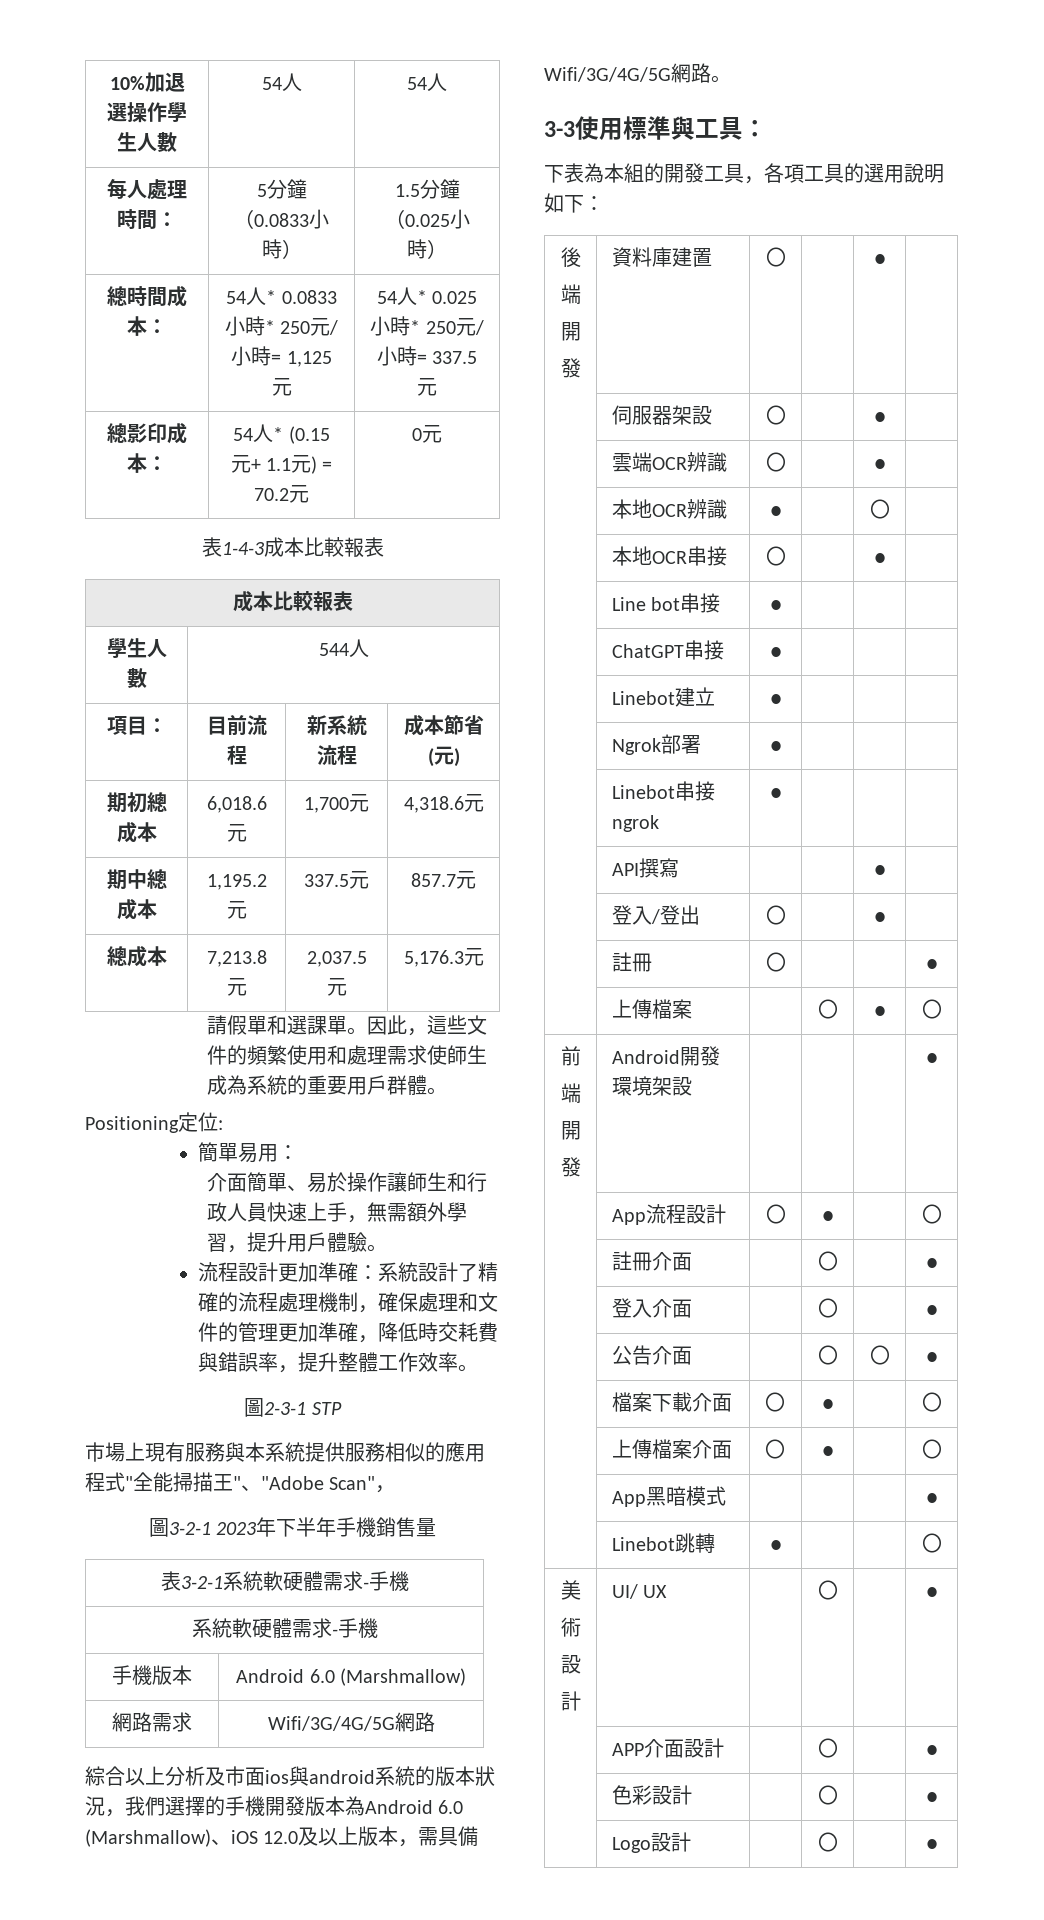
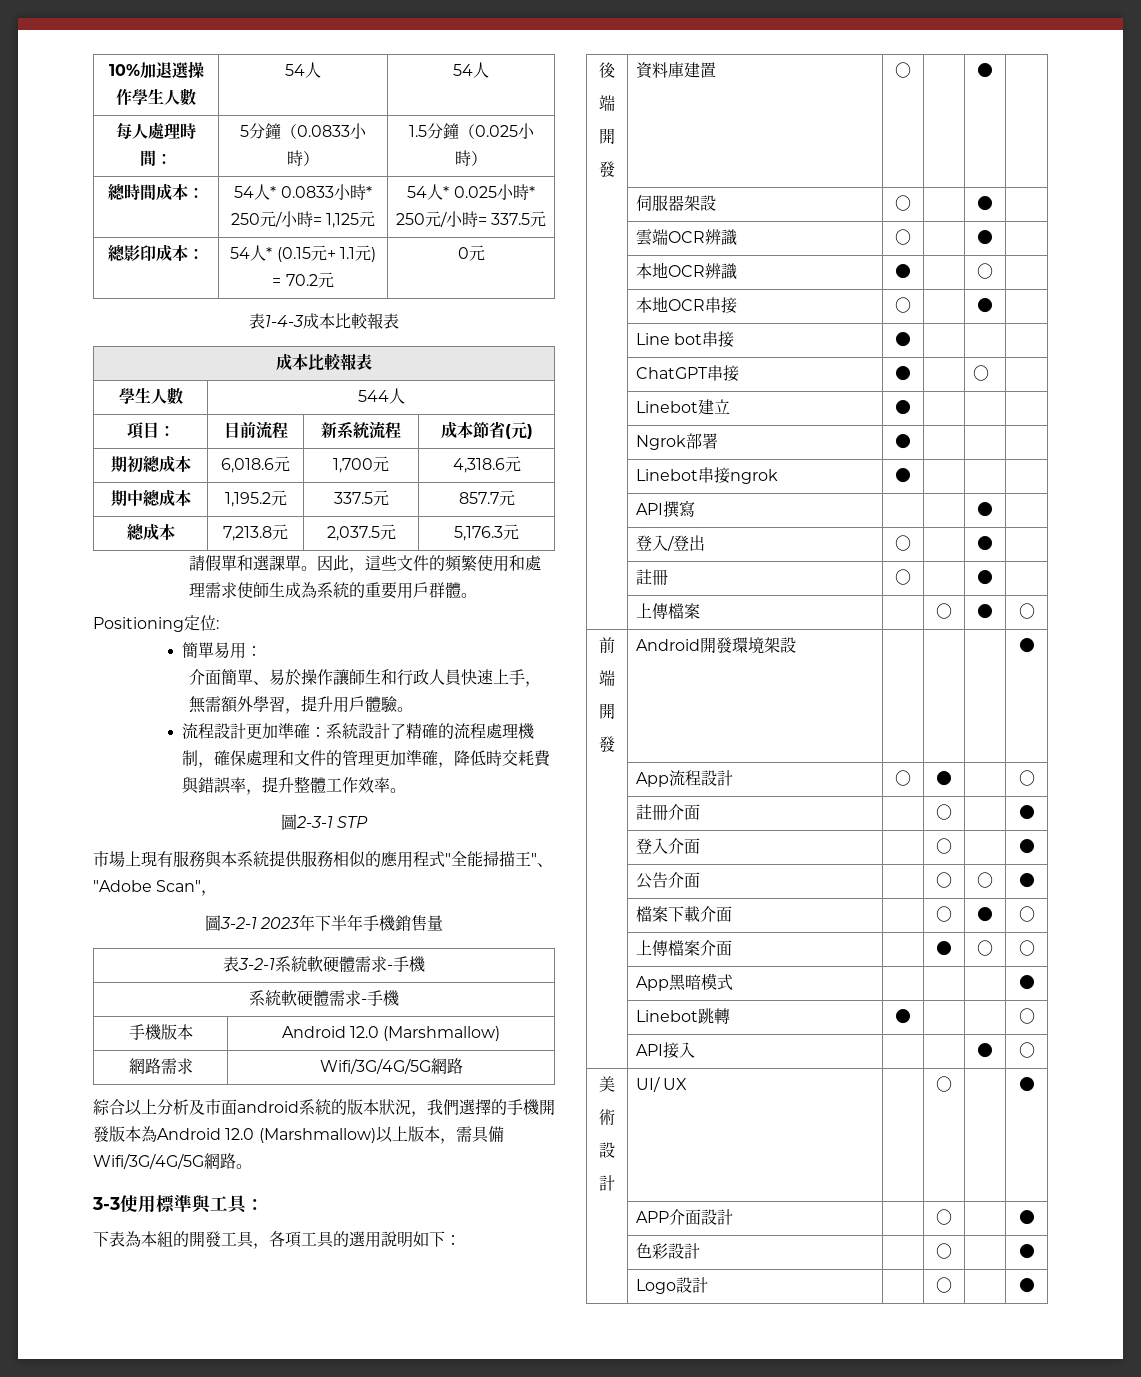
[309,1669,335,1683] 6.0 -> [350,1026,379,1038] 12.0
[265,1766,309,1786] ios與 -> (237, 1107) none
[438,1800,464,1814] [85,1827,319,1847] 6.0 (Marshmallow)、iOS 12.0及 -> [225,1128,376,1143] 12.0 (Marshmallow)
(782, 652) none -> [972,365,989,381] 〇
[925,959,938,970] | ● -> [977,570,993,585] ● |
[764,1392,785,1412] [821,1399,834,1410] 〇 | ● | | -> [936,906,952,922] [977,907,993,922] | 〇 | ● |
[764,1439,785,1459] [821,1446,834,1457] 〇 | ● | -> [936,941,952,956] [977,940,993,956] | ● | 〇
(942, 1543) none -> [635,1042,695,1059] [977,1043,993,1058] [1018,1042,1035,1058] // | API接入 | | | ● | 〇

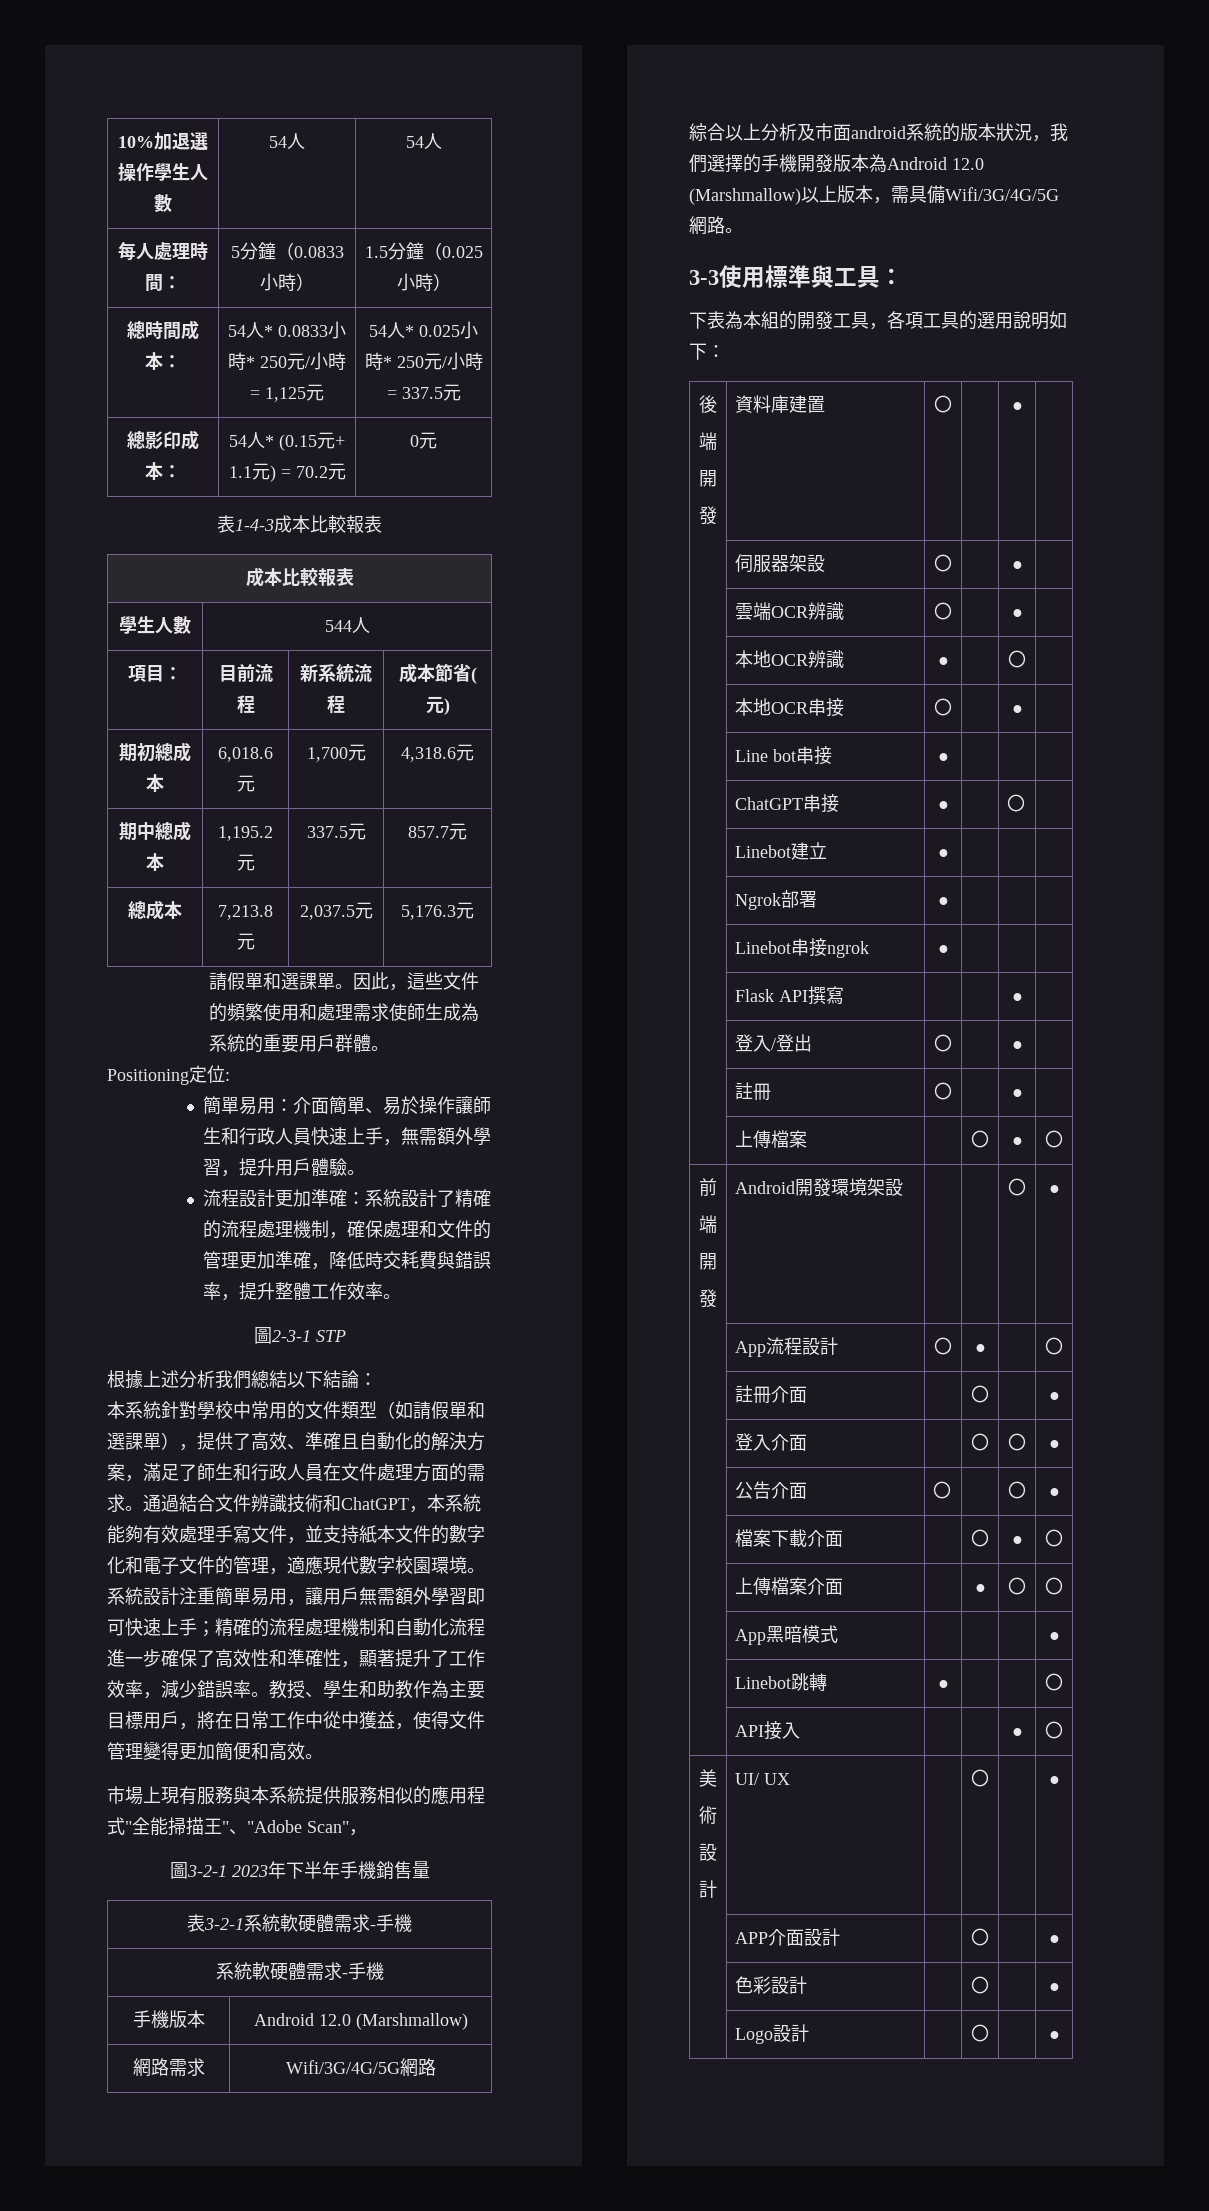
(263, 651) // -> (294, 1105) none
(369, 822) none -> [107,1370,377,1389] [107,1401,485,1420] [107,1432,485,1451] [107,1463,485,1482] [107,1494,481,1513] [107,1525,485,1544] [107,1556,485,1575] [107,1587,485,1606] [107,1618,485,1637] [107,1649,485,1668] [107,1680,485,1699] [107,1711,485,1730] [107,1741,323,1761] // 根據上述分析我們總結以下結論： // 本系統針對學校中常用的文件類型（如請假單和選課單），提供了高效、準確且自動化的解決方案，滿足了師生和行政人員在文件處理方面的需求。通過結合文件辨識技術和ChatGPT，本系統能夠有效處理手寫文件，並支持紙本文件的數字化和電子文件的管理，適應現代數字校園環境。系統設計注重簡單易用，讓用戶無需額外學習即可快速上手；精確的流程處理機制和自動化流程進一步確保了高效性和準確性，顯著提升了工作效率，減少錯誤率。教授、學生和助教作為主要目標用戶，將在日常工作中從中獲益，使得文件管理變得更加簡便和高效。
(911, 475) none -> [735,989,775,1002] Flask
(796, 645) none -> [1008,1178,1026,1196] 〇
(952, 846) none -> [1008,1433,1026,1451] 〇
[936,872,952,888] | 〇 -> [933,1481,952,1499] 〇 |

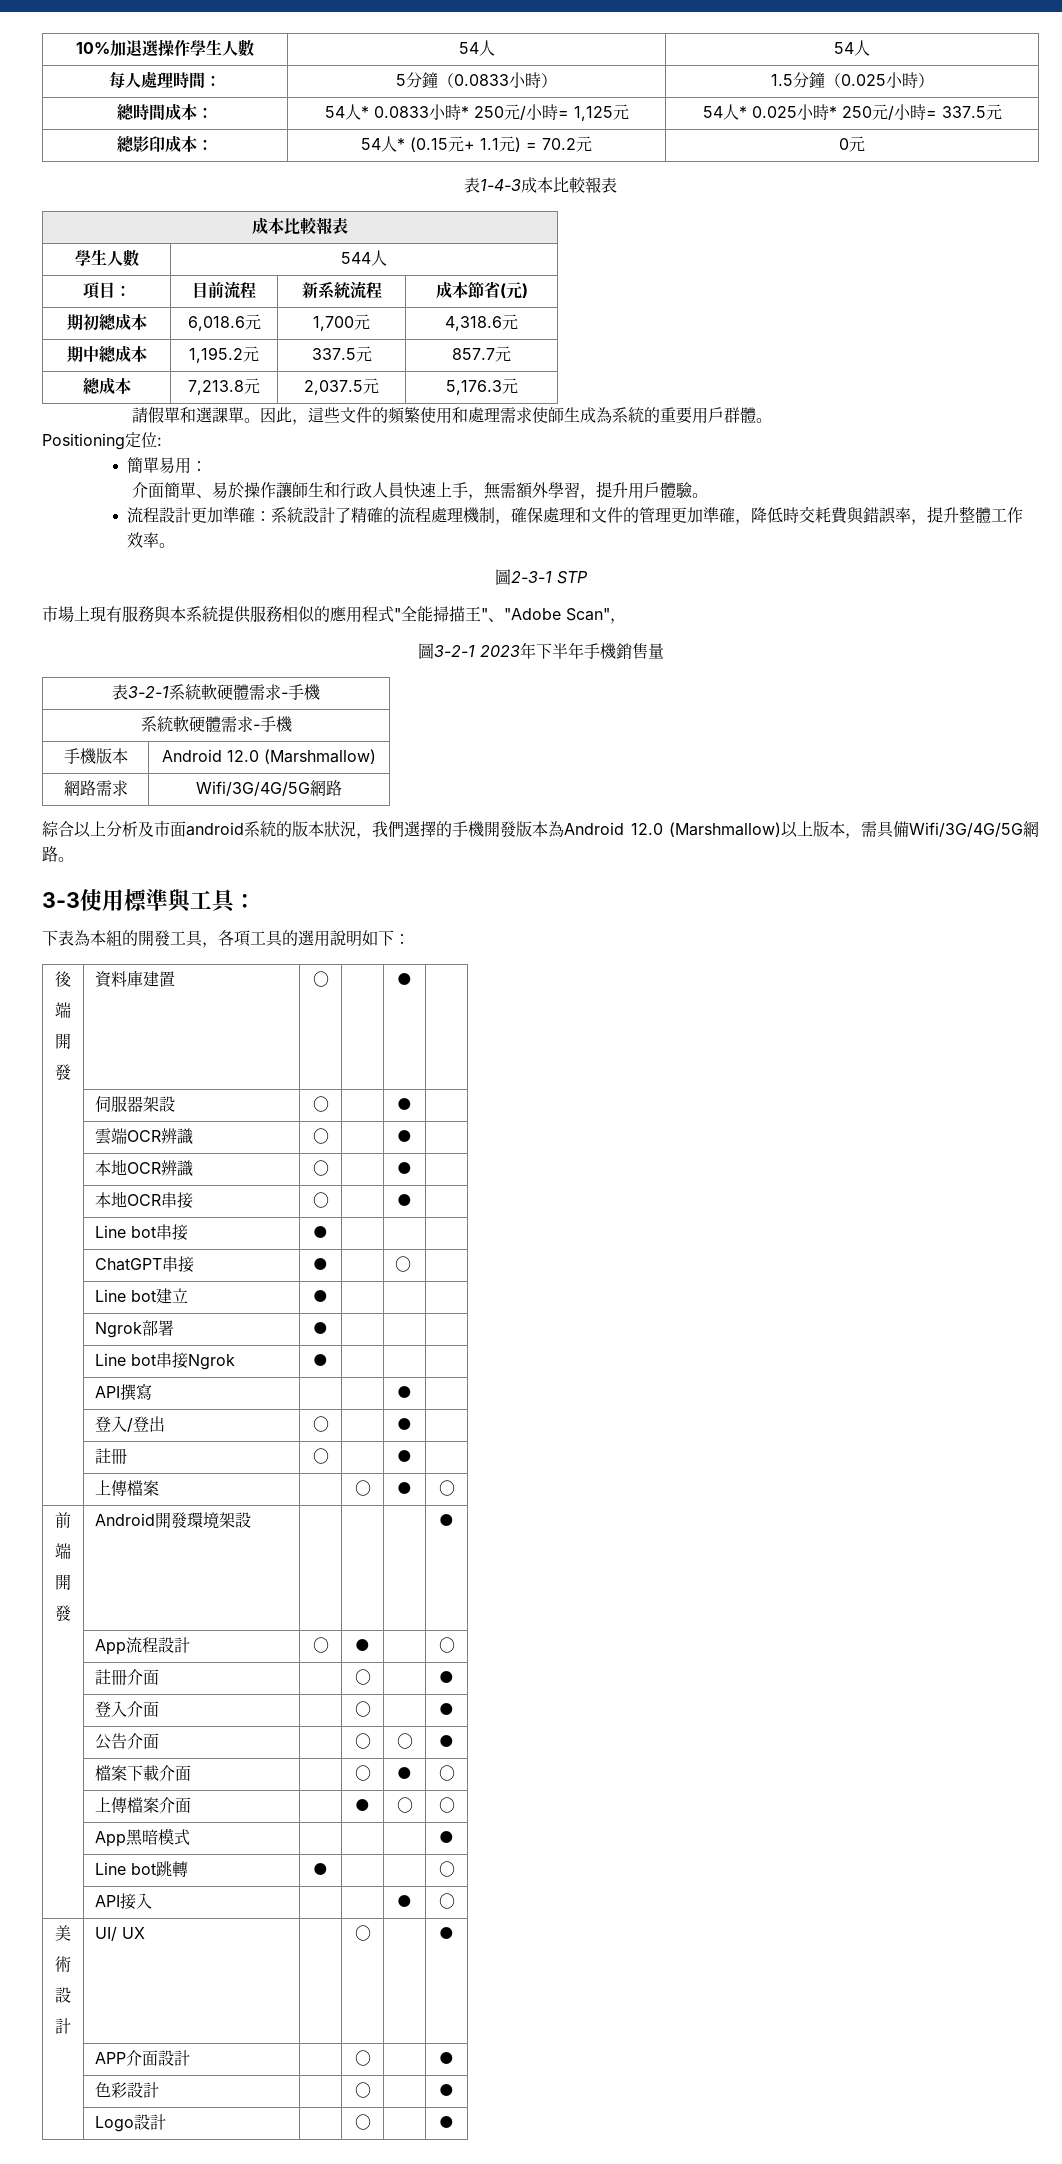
(294, 1105) none -> (208, 466) //
[107,1370,377,1389] [107,1401,485,1420] [107,1432,485,1451] [107,1463,485,1482] [107,1494,481,1513] [107,1525,485,1544] [107,1556,485,1575] [107,1587,485,1606] [107,1618,485,1637] [107,1649,485,1668] [107,1680,485,1699] [107,1711,485,1730] [107,1741,323,1761] // 根據上述分析我們總結以下結論： // 本系統針對學校中常用的文件類型（如請假單和選課單），提供了高效、準確且自動化的解決方案，滿足了師生和行政人員在文件處理方面的需求。通過結合文件辨識技術和ChatGPT，本系統能夠有效處理手寫文件，並支持紙本文件的數字化和電子文件的管理，適應現代數字校園環境。系統設計注重簡單易用，讓用戶無需額外學習即可快速上手；精確的流程處理機制和自動化流程進一步確保了高效性和準確性，顯著提升了工作效率，減少錯誤率。教授、學生和助教作為主要目標用戶，將在日常工作中從中獲益，使得文件管理變得更加簡便和高效。 -> (588, 577) none
[937,657,949,666] [1008,650,1026,668] ● | | 〇 -> [312,1160,329,1176] [397,1162,412,1174] 〇 | | ●
[735,845,792,858] Linebot -> [95,1289,157,1302] Line bot
[735,938,870,958] [937,945,949,954] [735,989,775,1002] Linebot串接ngrok | ● | | | // | Flask -> [95,1352,236,1370] [313,1354,328,1366] Line bot串接Ngrok | ● | | | // |
[1008,1178,1026,1196] 〇 -> (252, 1520) none
[1008,1433,1026,1451] 〇 -> (371, 1709) none
[933,1481,952,1499] 〇 | | -> [354,1733,371,1749] | 〇 |
[735,1676,792,1689] Linebot -> [95,1862,157,1875] Line bot

